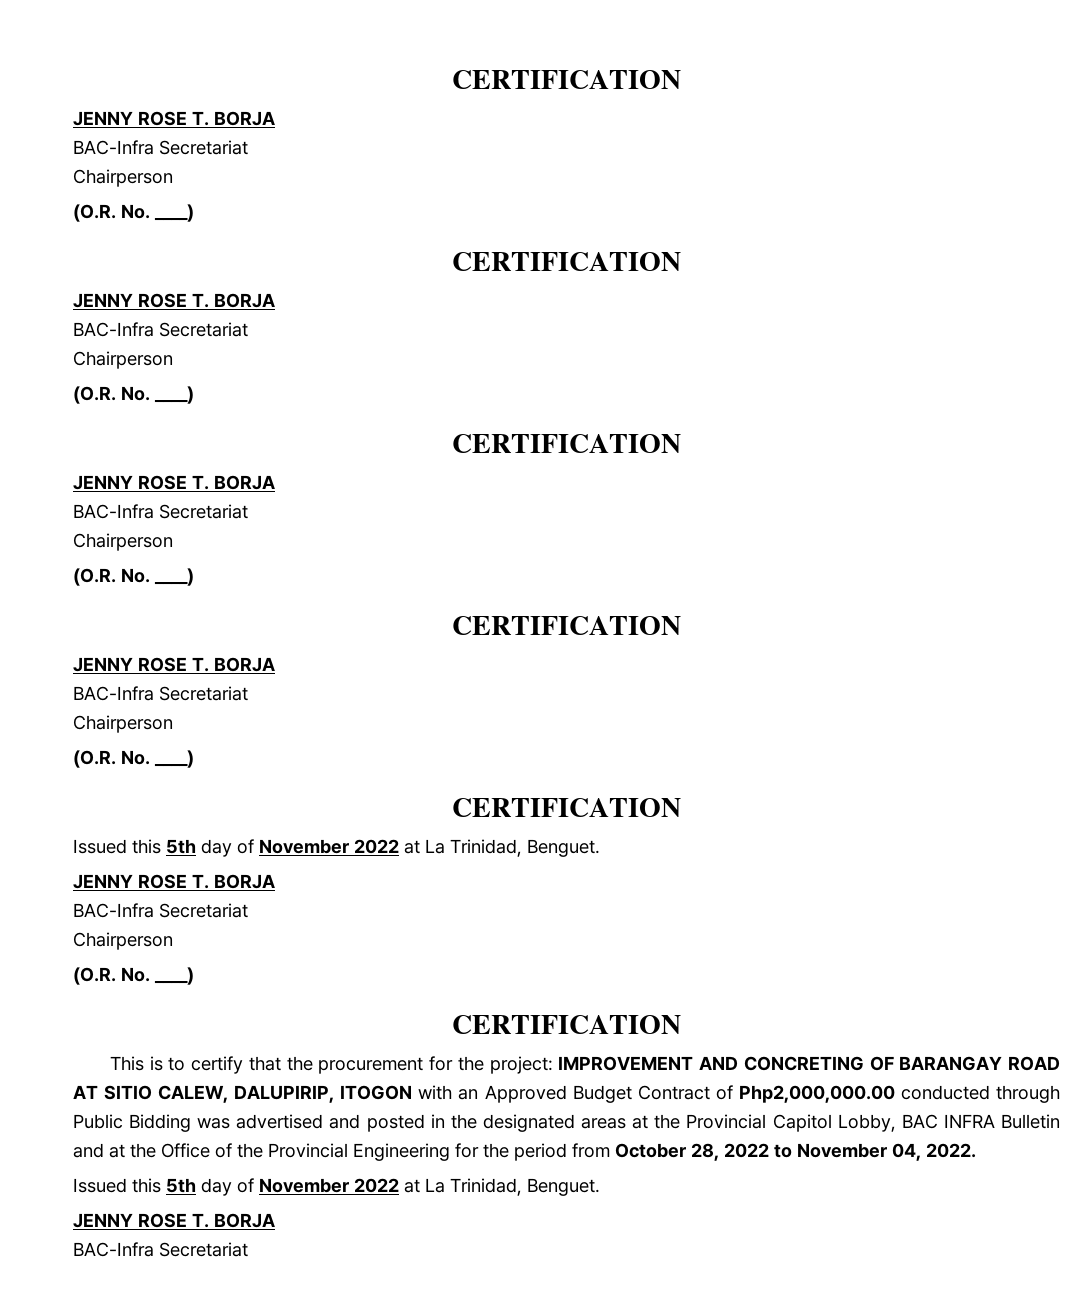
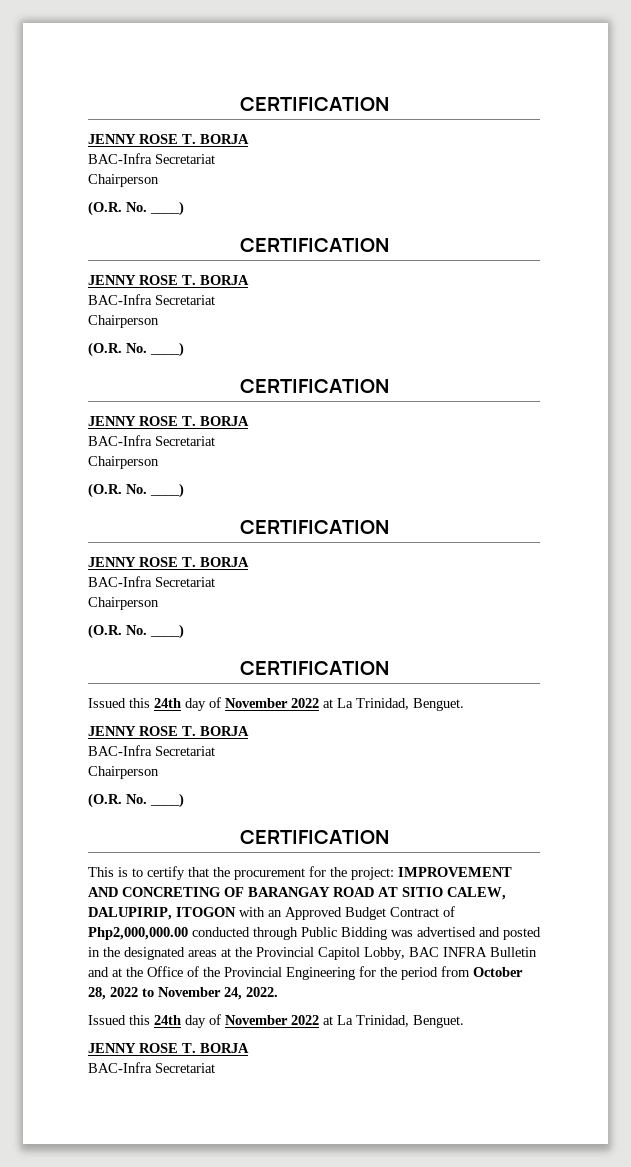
[166,839,196,854] 5th -> [154,698,181,708] 24th
[892,1143,921,1161] 04, -> [224,987,242,1000] 24,
[166,1178,196,1193] 5th -> [154,1015,181,1025] 24th

